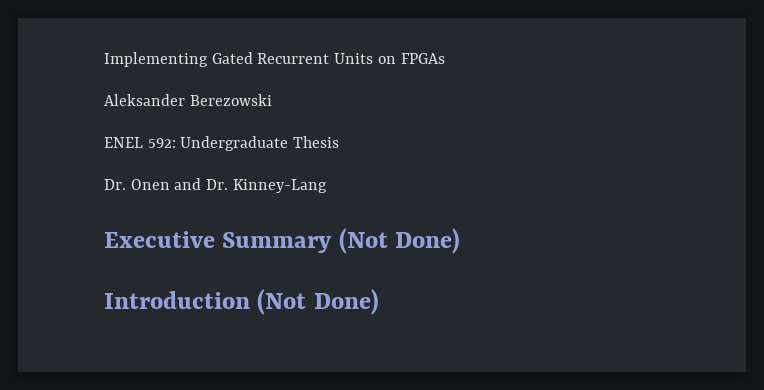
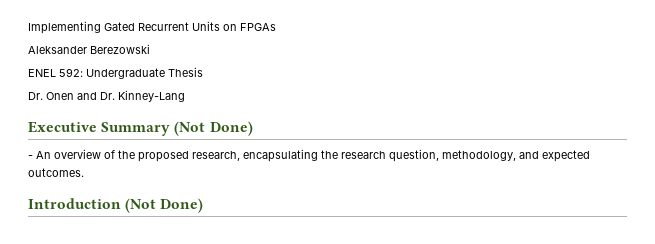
(461, 241) none -> [28,149,590,162] [28,168,84,177] // - An overview of the proposed research, encapsulating the research question, methodology, and expected outcomes.

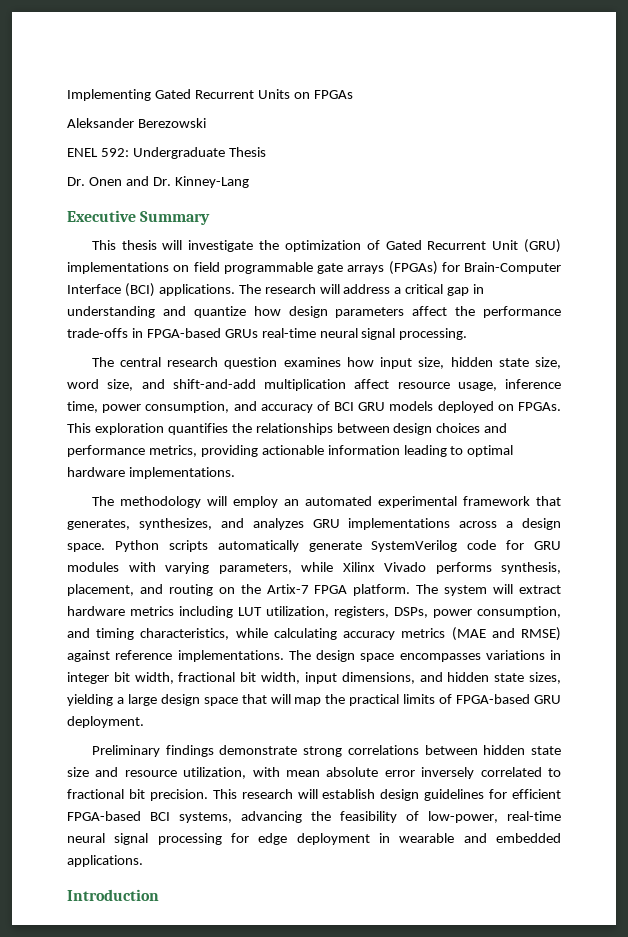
[174,121,253,136] [28,149,590,162] [28,168,84,177] (Not Done) // - An overview of the proposed research, encapsulating the research question, methodology, and expected outcomes. -> [91,239,561,253] [67,261,561,275] [67,283,485,297] [67,306,561,318] [67,328,468,340] [91,357,562,369] [67,379,561,391] [67,401,561,413] [67,423,508,435] [67,445,514,457] [67,467,235,479] [91,496,561,508] [67,518,561,530] [67,540,561,552] [67,562,561,574] [67,584,562,596] [67,606,561,618] [67,627,561,641] [67,650,561,662] [67,672,561,684] [67,694,561,706] [67,716,144,728] [91,745,561,757] [67,767,561,779] [67,789,561,801] [67,811,561,823] [67,833,561,845] [67,855,143,867] // This thesis will investigate the optimization of Gated Recurrent Unit (GRU) implementations on field programmable gate arrays (FPGAs) for Brain-Computer Interface (BCI) applications. The research will address a critical gap in understanding and quantize how design parameters affect the performance trade-offs in FPGA-based GRUs real-time neural signal processing. // The central research question examines how input size, hidden state size, word size, and shift-and-add multiplication affect resource usage, inference time, power consumption, and accuracy of BCI GRU models deployed on FPGAs. This exploration quantifies the relationships between design choices and performance metrics, providing actionable information leading to optimal hardware implementations. // The methodology will employ an automated experimental framework that generates, synthesizes, and analyzes GRU implementations across a design space. Python scripts automatically generate SystemVerilog code for GRU modules with varying parameters, while Xilinx Vivado performs synthesis, placement, and routing on the Artix-7 FPGA platform. The system will extract hardware metrics including LUT utilization, registers, DSPs, power consumption, and timing characteristics, while calculating accuracy metrics (MAE and RMSE) against reference implementations. The design space encompasses variations in integer bit width, fractional bit width, input dimensions, and hidden state sizes, yielding a large design space that will map the practical limits of FPGA-based GRU deployment. // Preliminary findings demonstrate strong correlations between hidden state size and resource utilization, with mean absolute error inversely correlated to fractional bit precision. This research will establish design guidelines for efficient FPGA-based BCI systems, advancing the feasibility of low-power, real-time neural signal processing for edge deployment in wearable and embedded applications.
[125,198,204,213] (Not Done) -> (159, 895) none

